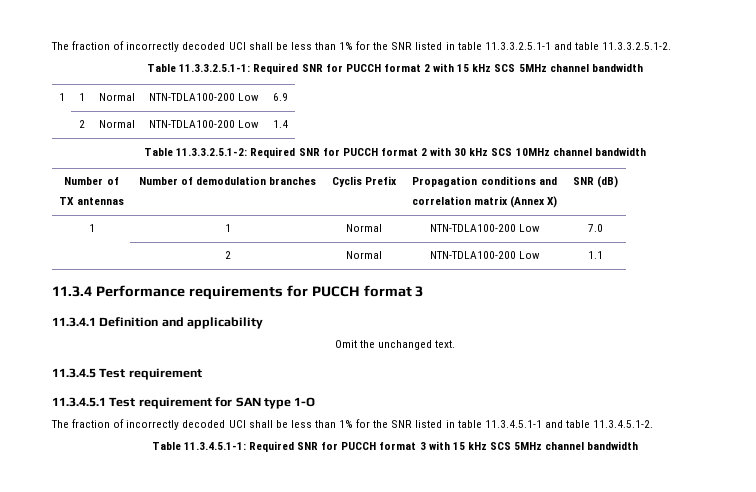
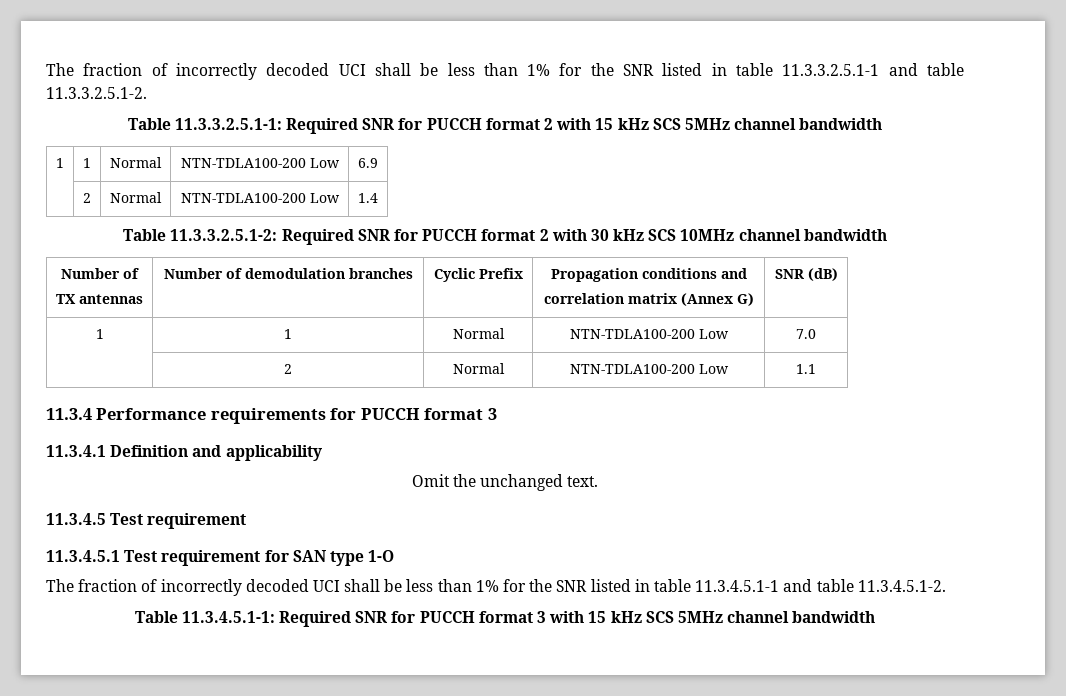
[331,176,362,187] Cyclis -> [433,268,475,282] Cyclic
[547,196,558,208] X) -> [736,293,754,306] G)

